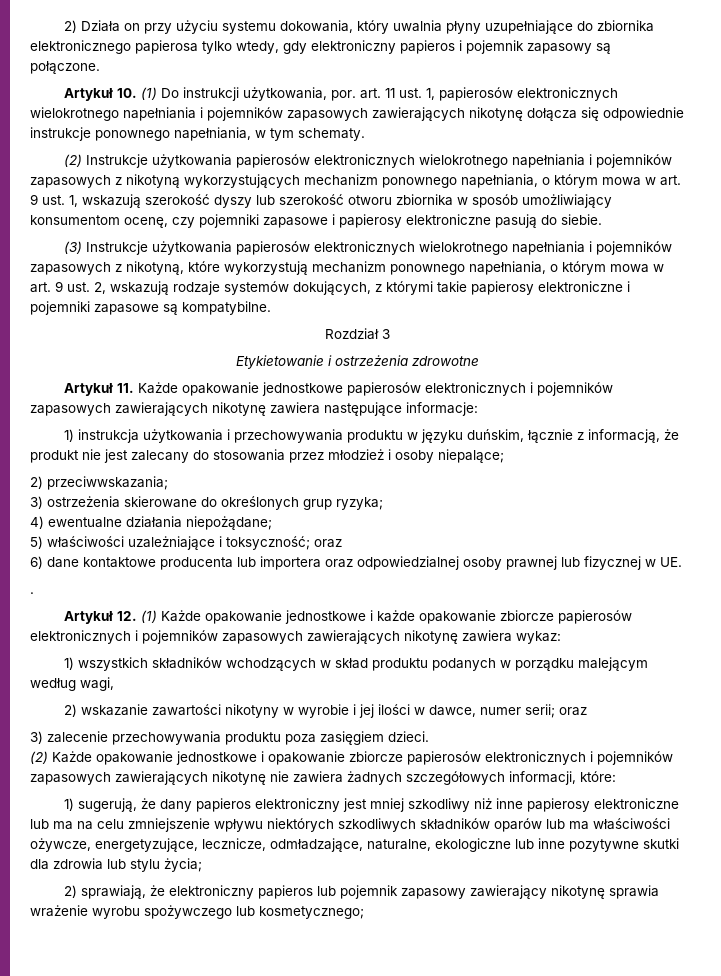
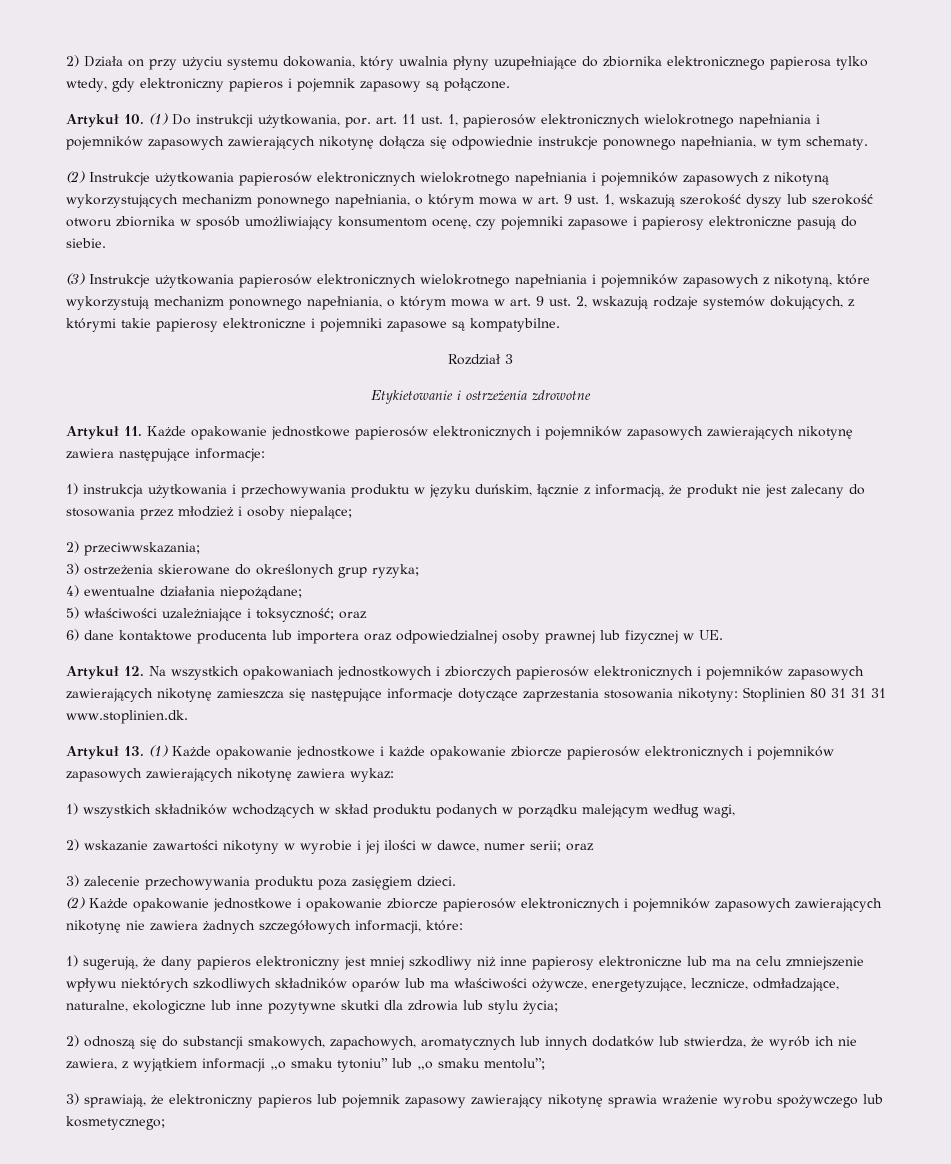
[30,592,34,594] [64,611,138,624] . // Artykuł 12. -> [66,666,864,680] [66,687,886,702] [66,710,188,724] [66,746,144,760] Artykuł 12. Na wszystkich opakowaniach jednostkowych i zbiorczych papierosów elektronicznych i pojemników zapasowych zawierających nikotynę zamieszcza się następujące informacje dotyczące zaprzestania stosowania nikotyny: Stoplinien 80 31 31 31 www.stoplinien.dk. // Artykuł 13.
(78, 891) none -> [84,1036,857,1050] [66,1058,545,1072] [66,1093,79,1105] odnoszą się do substancji smakowych, zapachowych, aromatycznych lub innych dodatków lub stwierdza, że wyrób ich nie zawiera, z wyjątkiem informacji „o smaku tytoniu” lub „o smaku mentolu”; // 3)

